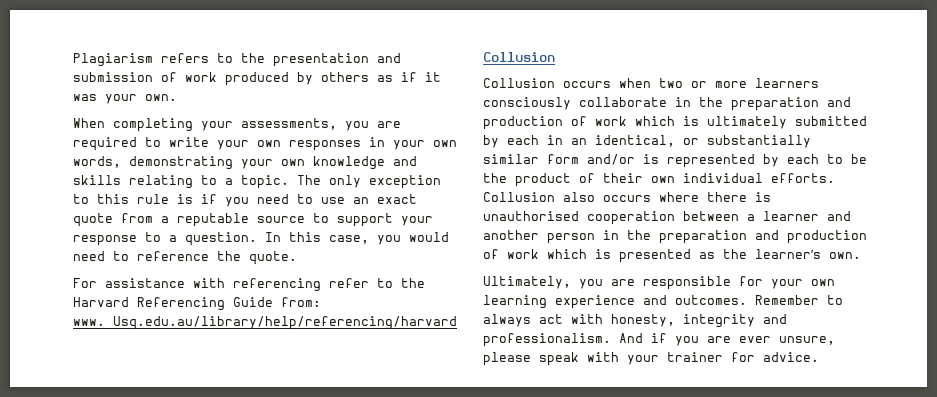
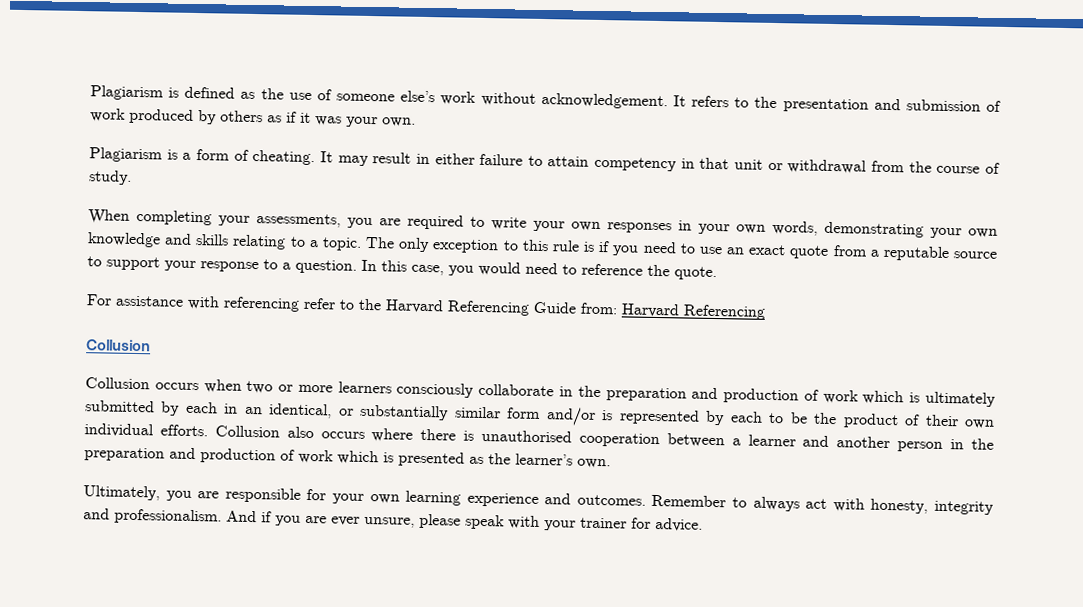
[73,53,153,67] Plagiarism -> [90,85,686,110] Plagiarism is defined as the use of someone else’s work without acknowledgement. It
(177, 97) none -> [89,147,1001,174] [88,170,132,185] // Plagiarism is a form of cheating. It may result in either failure to attain competency in that unit or withdrawal from the course of study.
[73,316,457,330] // www. Usq.edu.au/library/help/referencing/harvard -> [621,303,765,320] Harvard Referencing

